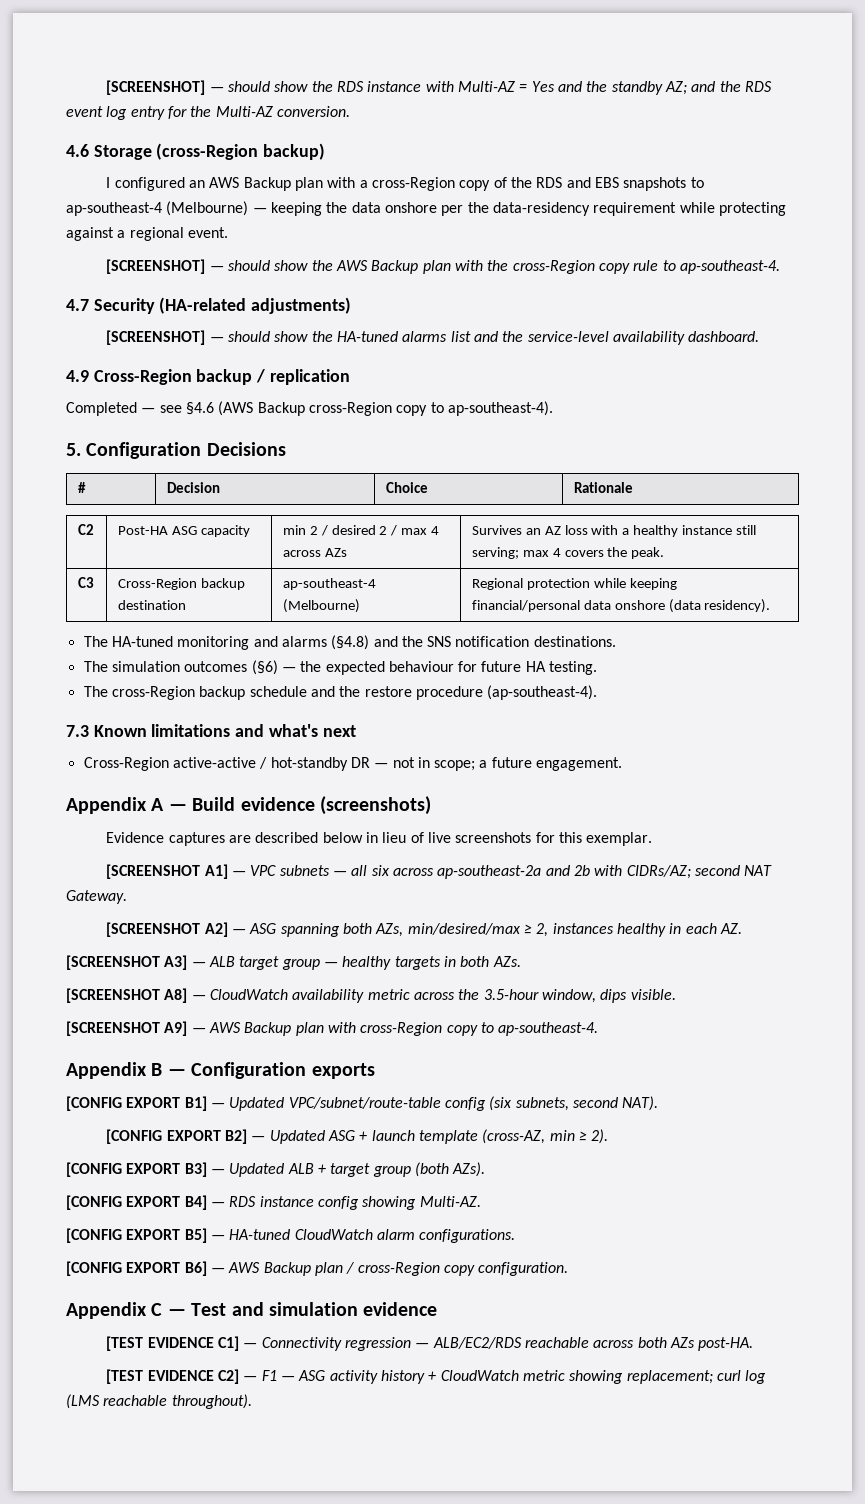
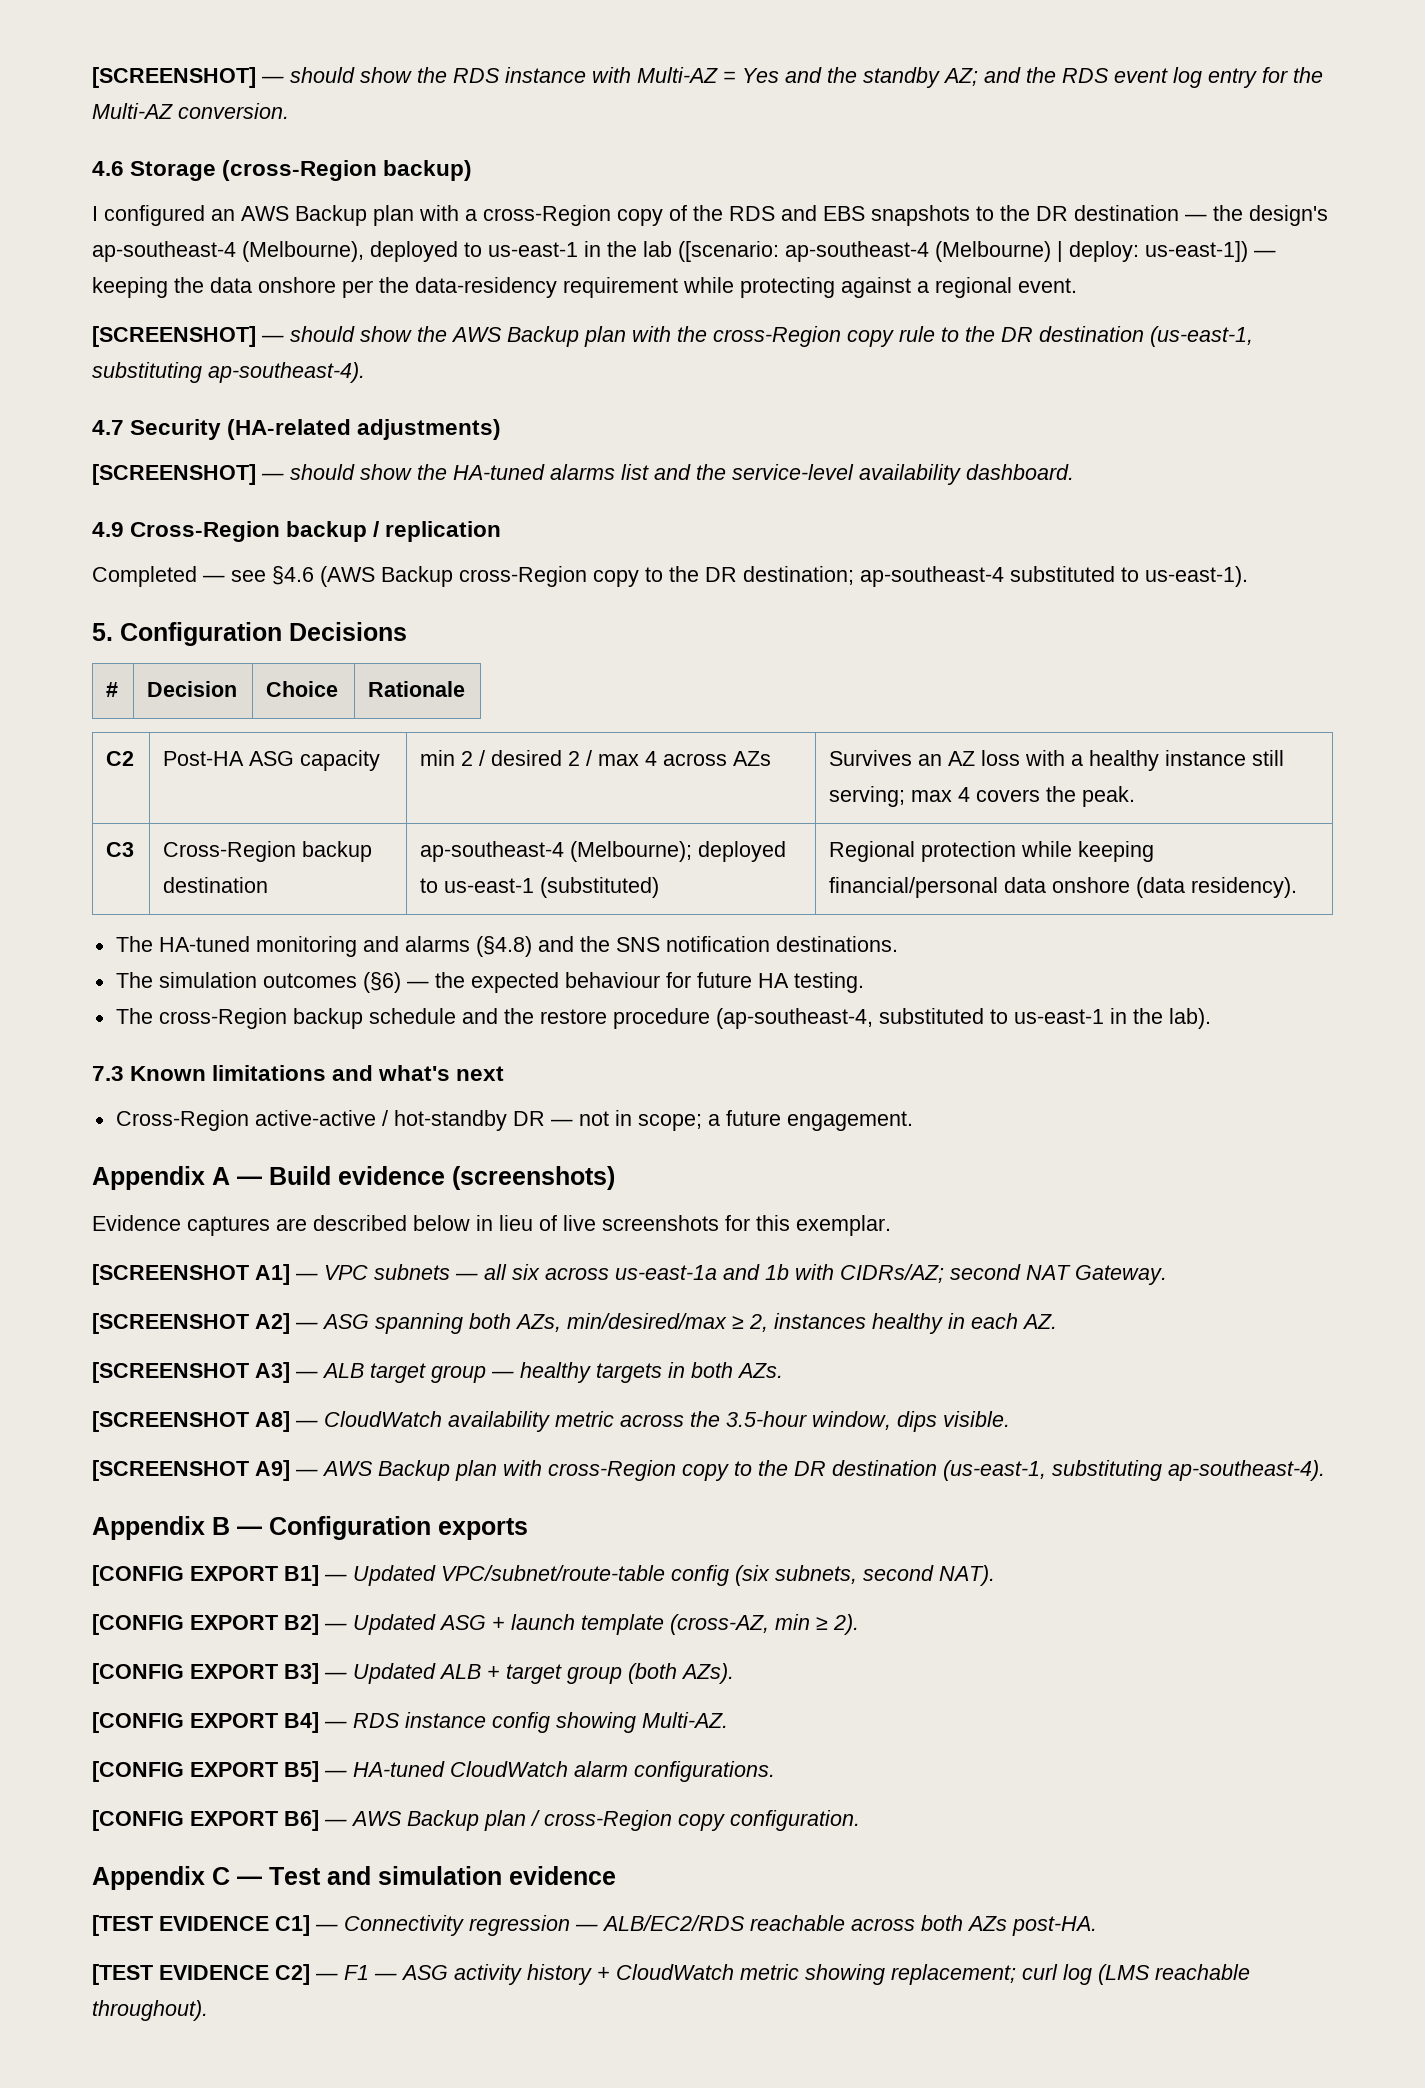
[66,201,249,216] ap-southeast-4 (Melbourne) -> [1000,205,1328,226] [92,241,1248,262] the DR destination — the design's ap-southeast-4 (Melbourne), deployed to us-east-1 in the lab ([scenario: ap-southeast-4 (Melbourne) | deploy: us-east-1])
[679,260,780,274] ap-southeast-4. -> [965,326,1253,347] [92,362,365,383] the DR destination (us-east-1, substituting ap-southeast-4).
[447,401,553,416] ap-southeast-4). -> [669,566,1248,587] the DR destination; ap-southeast-4 substituted to us-east-1).
[282,599,360,613] (Melbourne) -> [570,841,787,862] [420,877,660,898] (Melbourne); deployed to us-east-1 (substituted)
[487,685,598,700] (ap-southeast-4). -> [715,1008,1211,1029] (ap-southeast-4, substituted to us-east-1 in the lab).
[437,865,590,879] ap-southeast-2a and 2b -> [615,1264,789,1280] us-east-1a and 1b
[498,1022,599,1036] ap-southeast-4. -> [758,1460,1325,1481] the DR destination (us-east-1, substituting ap-southeast-4).

